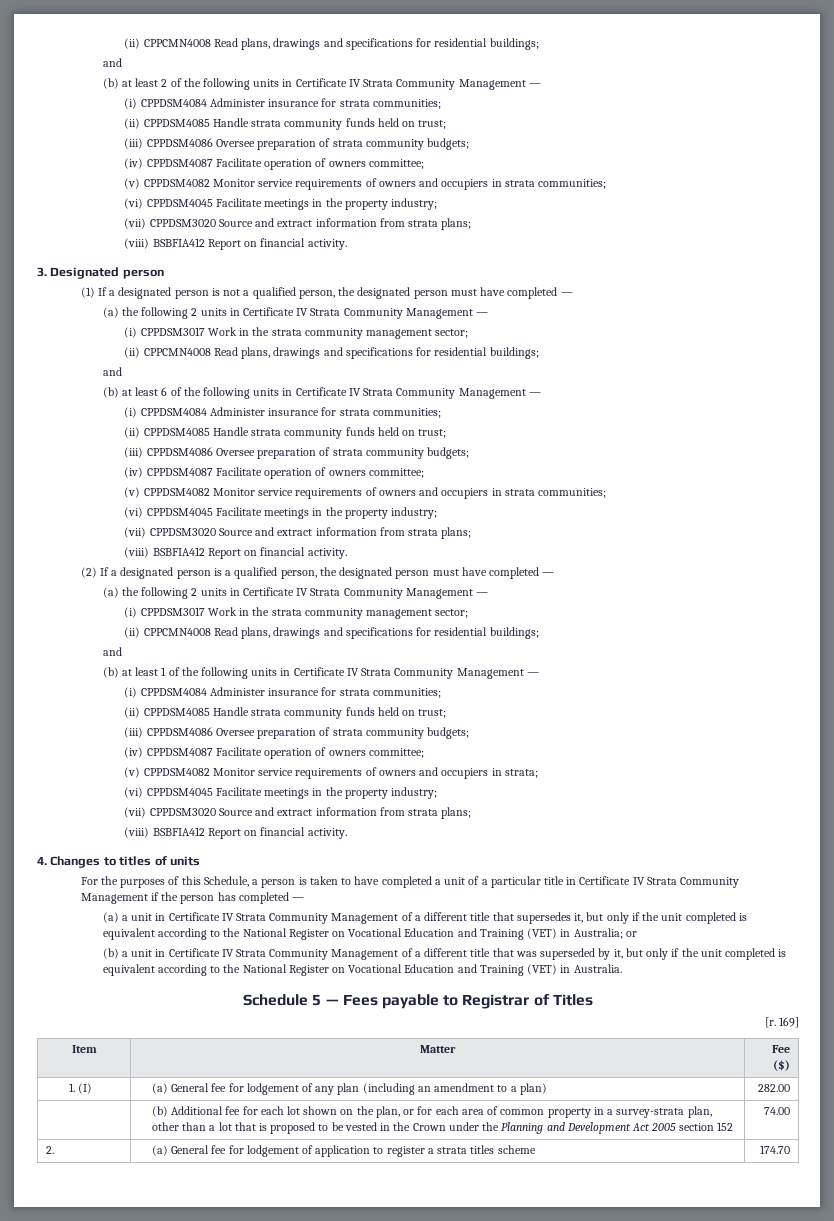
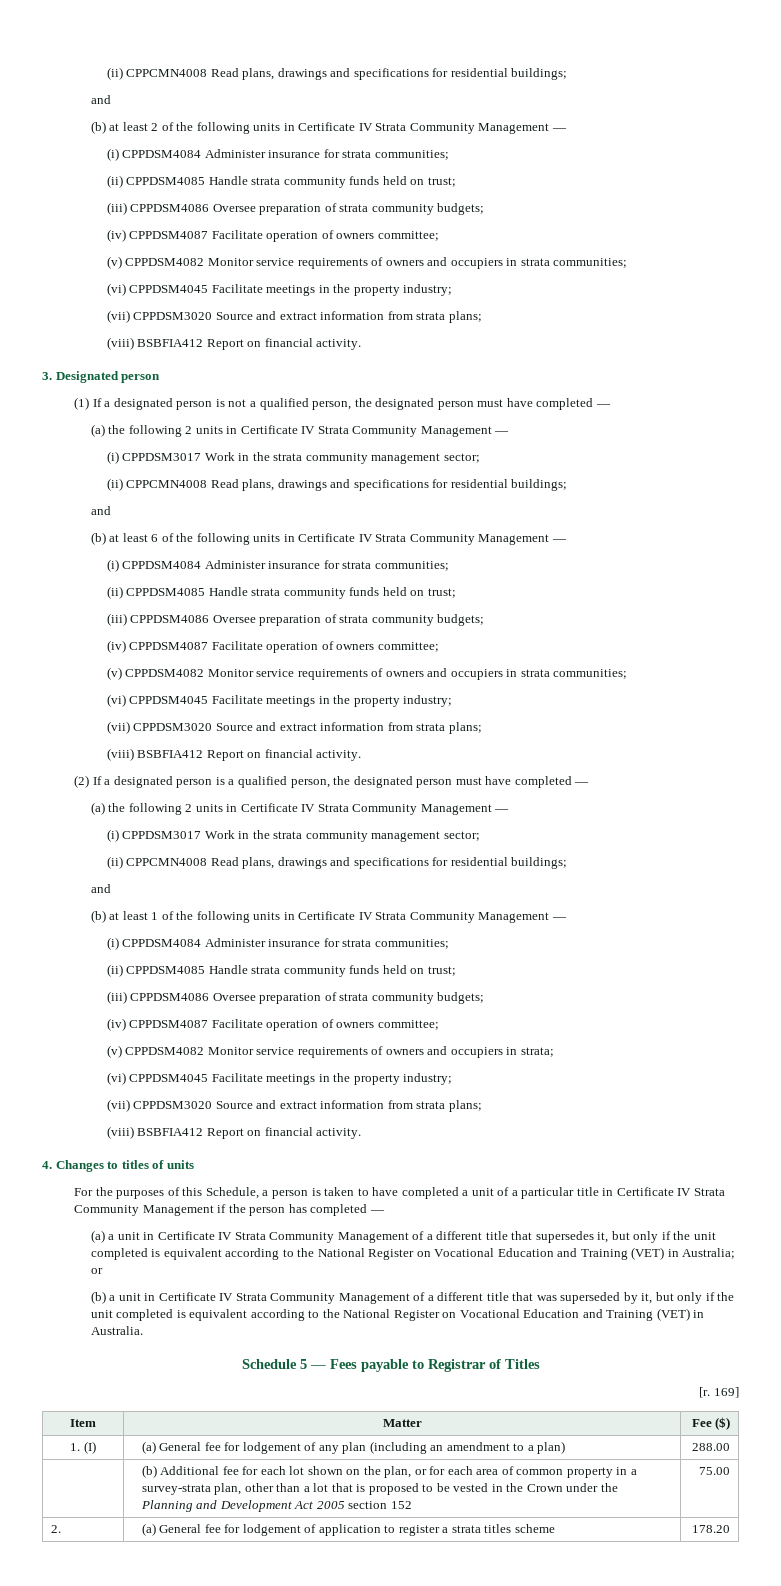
[758,1084,791,1092] 282.00 -> [692,1443,731,1451] 288.00
[764,1107,791,1115] 74.00 -> [699,1467,731,1475] 75.00
[760,1145,791,1154] 174.70 -> [692,1525,731,1533] 178.20

